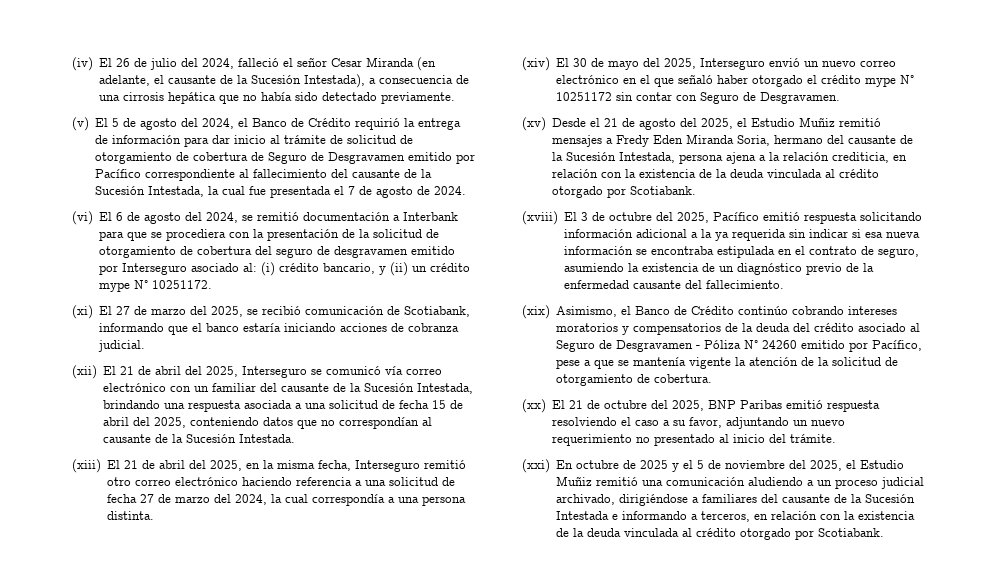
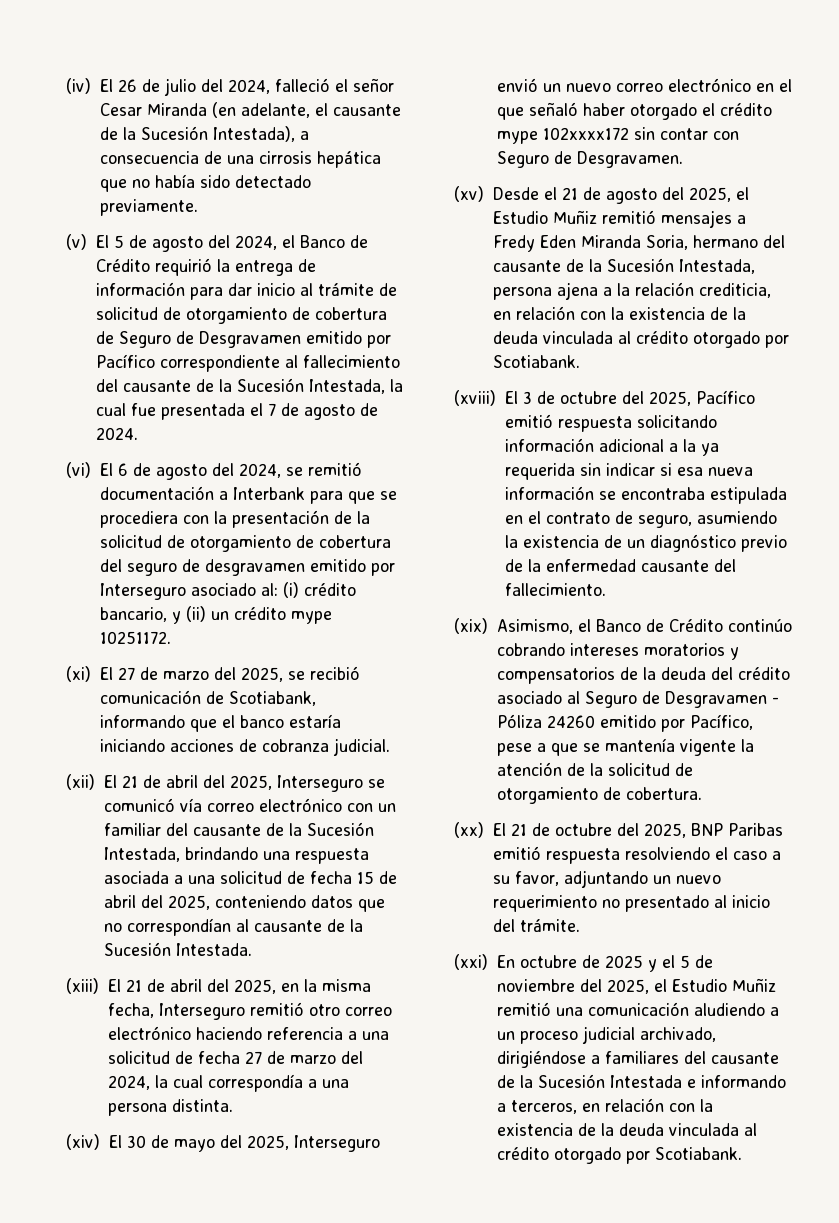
[134,280,149,289] N° -> (333, 617) none
[900,75,915,84] [556,92,613,101] N° 10251172 -> [543,127,630,140] 102xxxx172
[744,340,759,349] N° -> (543, 721) none

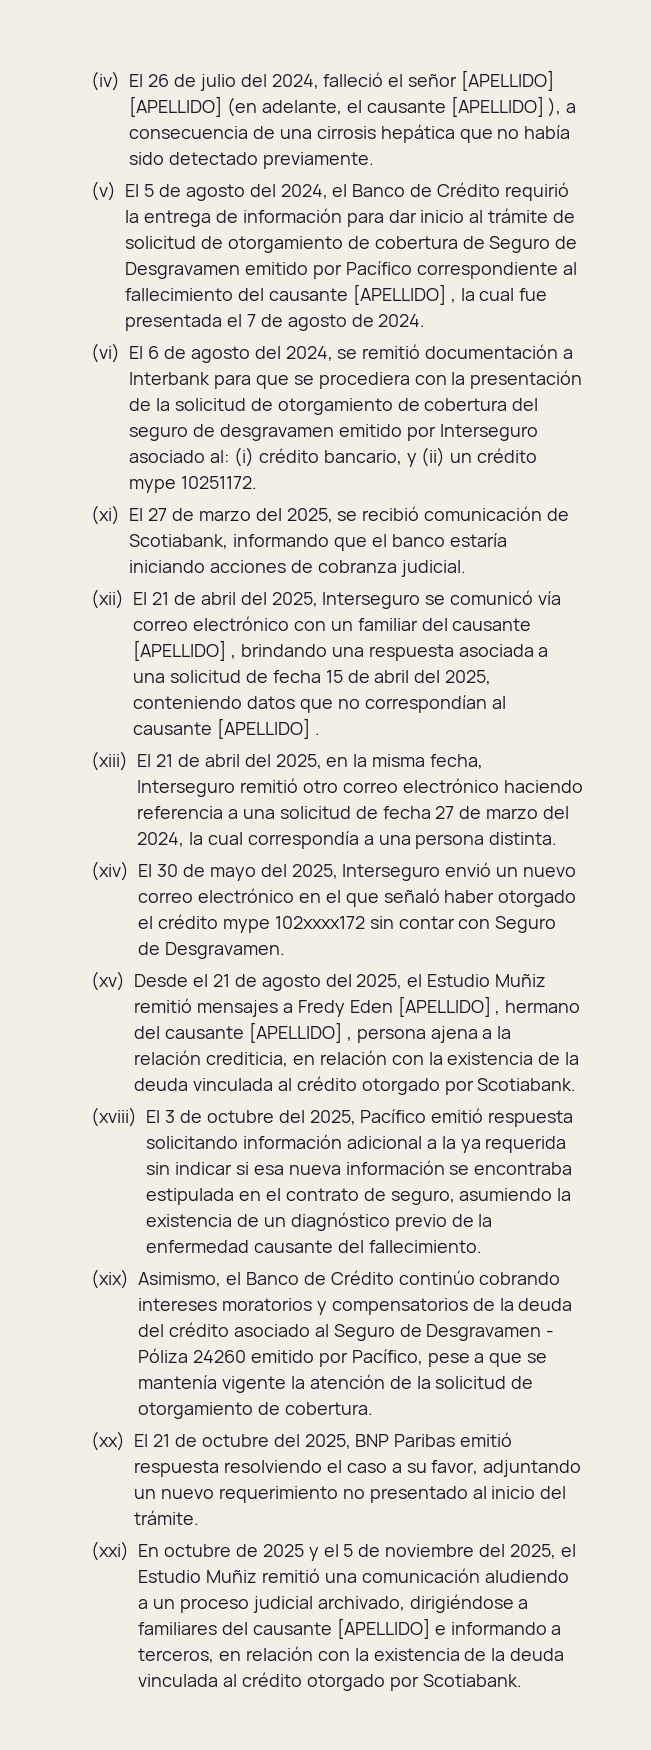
[100,103,208,116] Cesar Miranda -> [460,70,554,91] [129,96,223,117] [APELLIDO] [APELLIDO]
[100,126,296,142] de la Sucesión Intestada), -> [450,96,562,117] [APELLIDO] ),
[196,378,386,394] de la Sucesión Intestada, -> [352,284,456,305] [APELLIDO] ,
[266,822,375,836] [104,847,181,862] de la Sucesión Intestada, -> [133,640,237,661] [APELLIDO] ,
[327,919,364,932] [104,942,253,956] de la Sucesión Intestada. -> [217,718,320,739] [APELLIDO] .
[581,235,689,250] Miranda Soria, -> [397,996,501,1017] [APELLIDO] ,
[566,258,756,274] de la Sucesión Intestada, -> [248,1022,352,1043] [APELLIDO] ,
[497,1074,683,1088] de la Sucesión Intestada -> [336,1618,430,1639] [APELLIDO]

